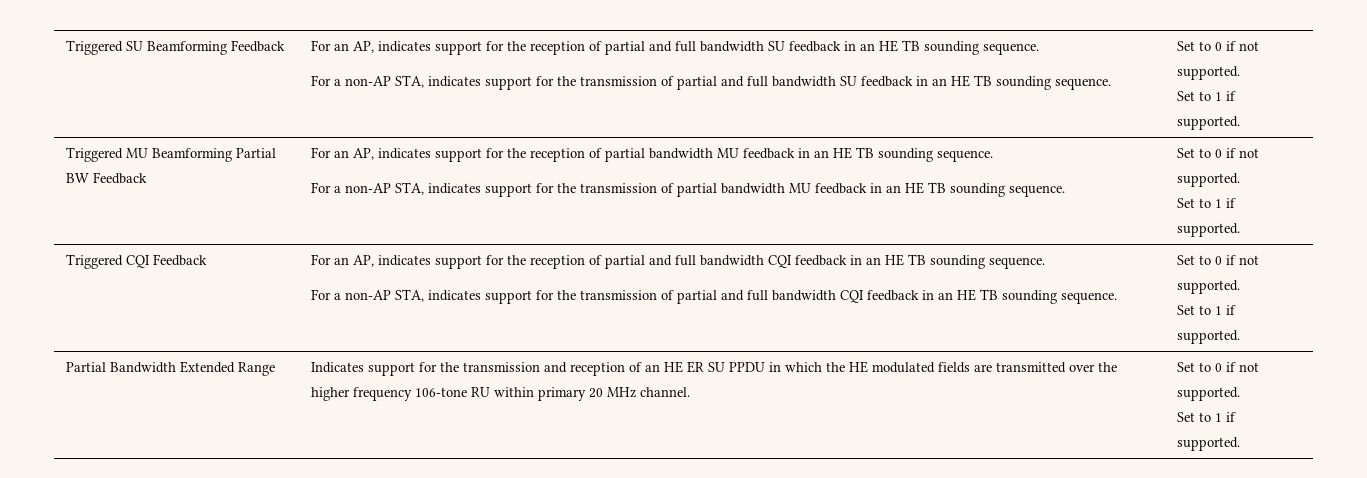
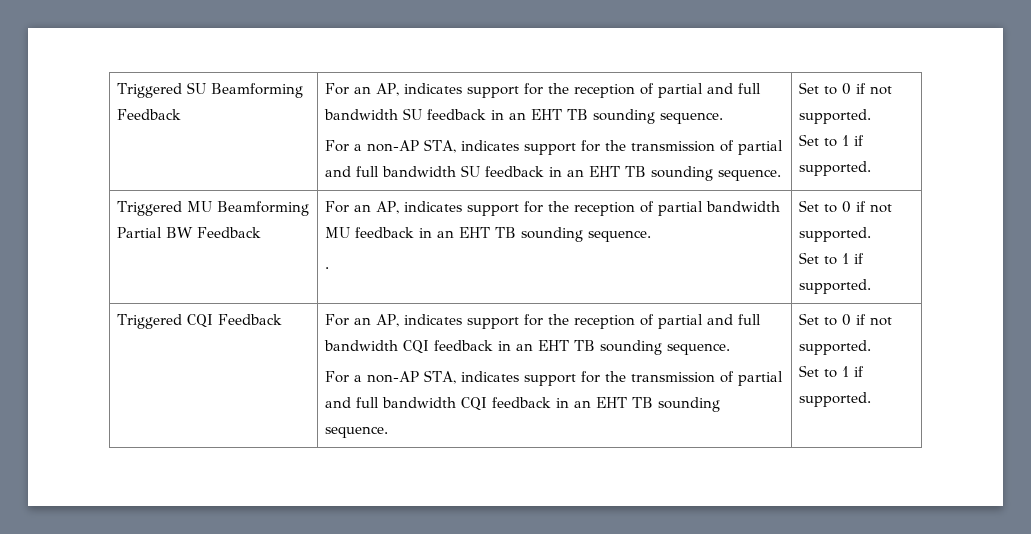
[878,40,898,52] HE -> [531,109,563,120] EHT
[950,75,970,87] HE -> [589,166,621,177] EHT
[832,147,993,162] [310,182,1065,197] HE TB sounding sequence. // For a non-AP STA, indicates support for the transmission of partial bandwidth MU feedback in an HE TB sounding sequence. -> [459,227,652,242] [325,267,330,269] EHT TB sounding sequence. // .
[884,254,904,266] HE -> [538,340,570,351] EHT
[956,289,976,301] HE -> [596,397,628,408] EHT
[65,361,275,376] [310,361,1117,376] [310,387,690,401] [1176,362,1259,372] [1176,387,1240,401] [1176,412,1236,422] [1176,437,1240,451] // Partial Bandwidth Extended Range | Indicates support for the transmission and reception of an HE ER SU PPDU in which the HE modulated fields are transmitted over the higher frequency 106-tone RU within primary 20 MHz channel. | Set to 0 if not supported. // Set to 1 if supported. -> (872, 399) none

